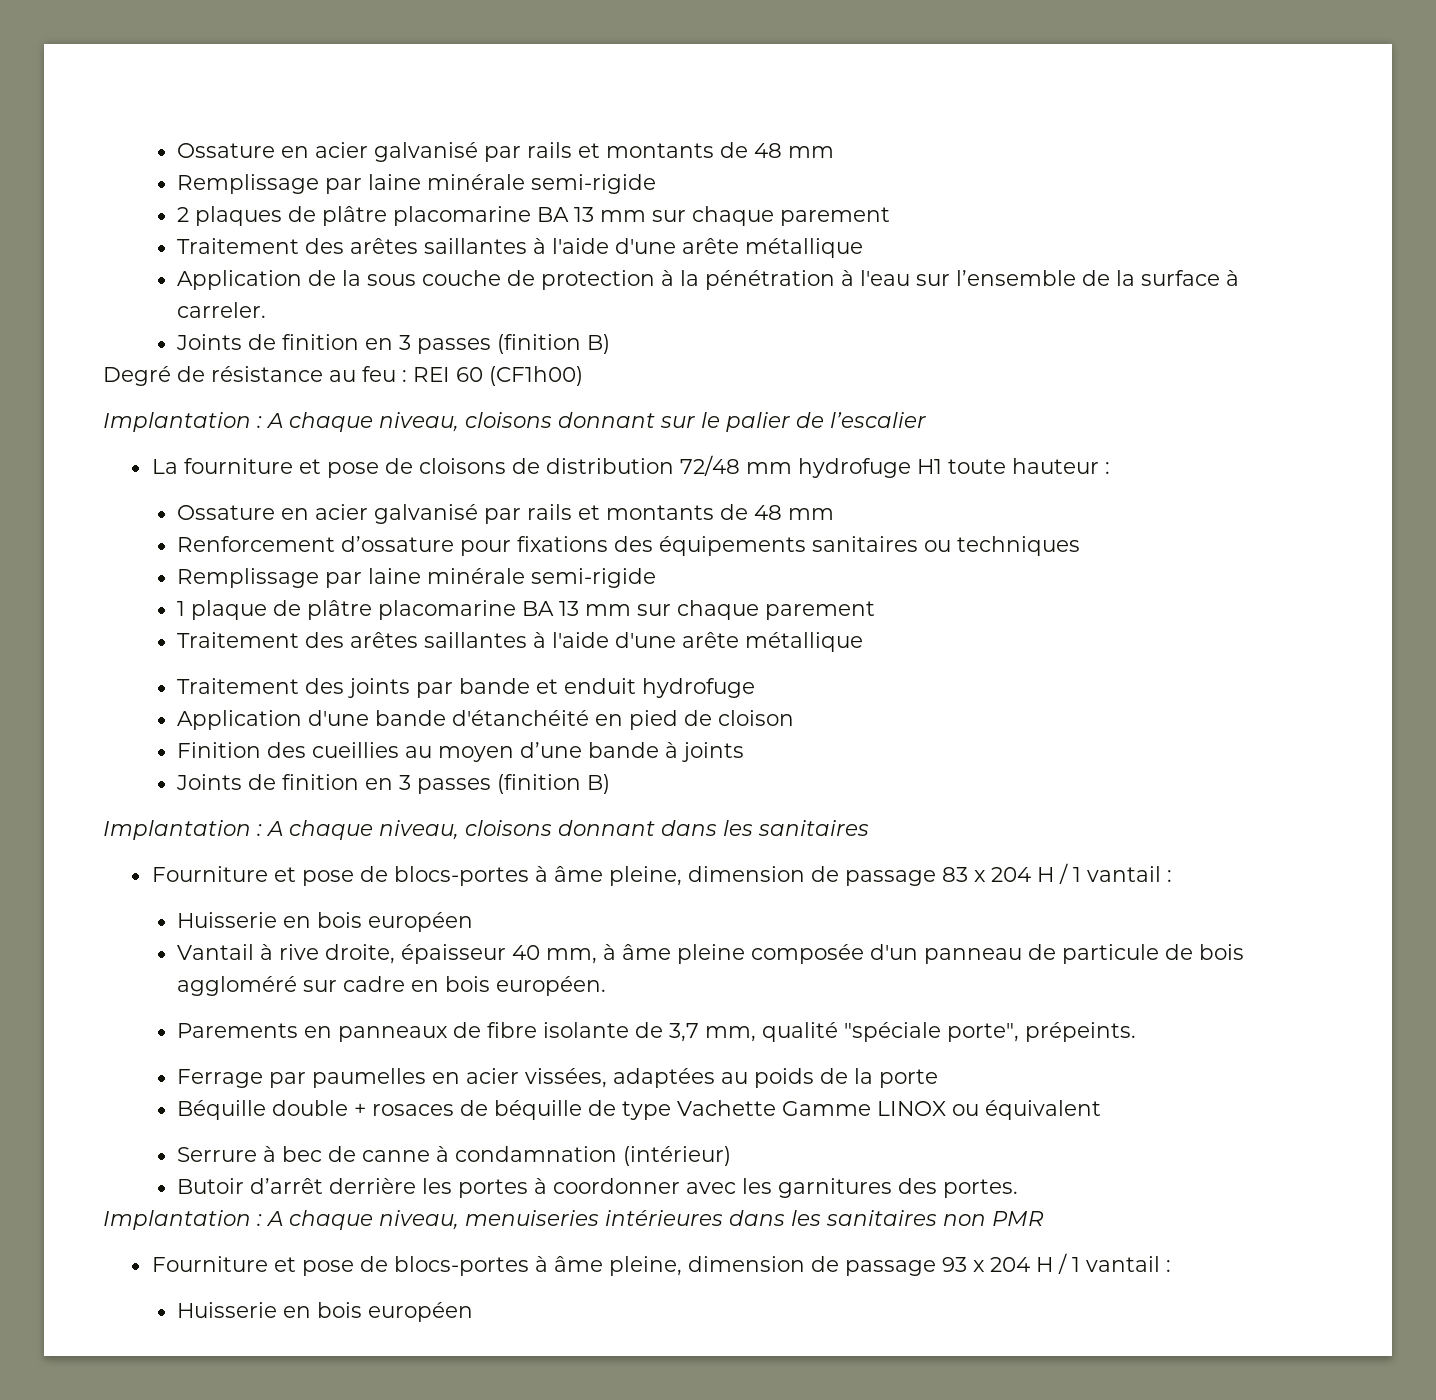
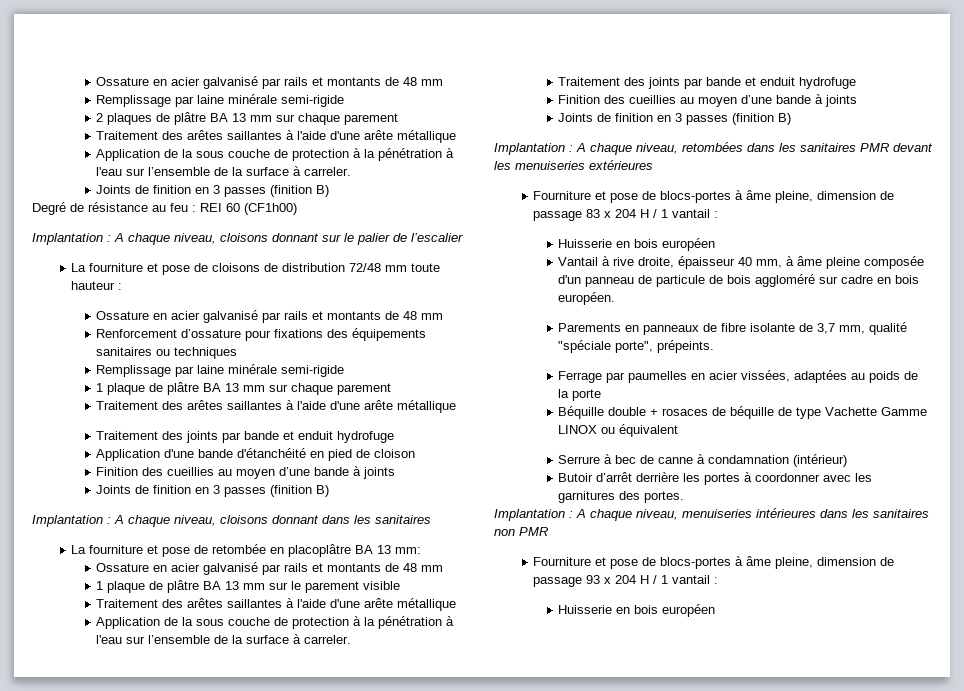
[393,206,532,226] placomarine -> (207, 118) none
[797,458,942,478] hydrofuge H1 -> (408, 268) none
[378,600,517,620] placomarine -> (200, 388) none
(869, 828) none -> [71,544,422,557] [96,562,444,575] [96,580,401,593] [96,598,457,611] [96,616,455,629] [96,634,352,644] [558,77,857,89] [558,94,858,107] [558,113,792,125] [494,142,933,155] [494,160,653,170] // La fourniture et pose de retombée en placoplâtre BA 13 mm: // Ossature en acier galvanisé par rails et montants de 48 mm // 1 plaque de plâtre BA 13 mm sur le parement visible // Traitement des arêtes saillantes à l'aide d'une arête métallique // Application de la sous couche de protection à la pénétration à l'eau sur l’ensemble de la surface à carreler. // Traitement des joints par bande et enduit hydrofuge // Finition des cueillies au moyen d’une bande à joints // Joints de finition en 3 passes (finition B) // Implantation : A chaque niveau, retombées dans les sanitaires PMR devant les menuiseries extérieures

